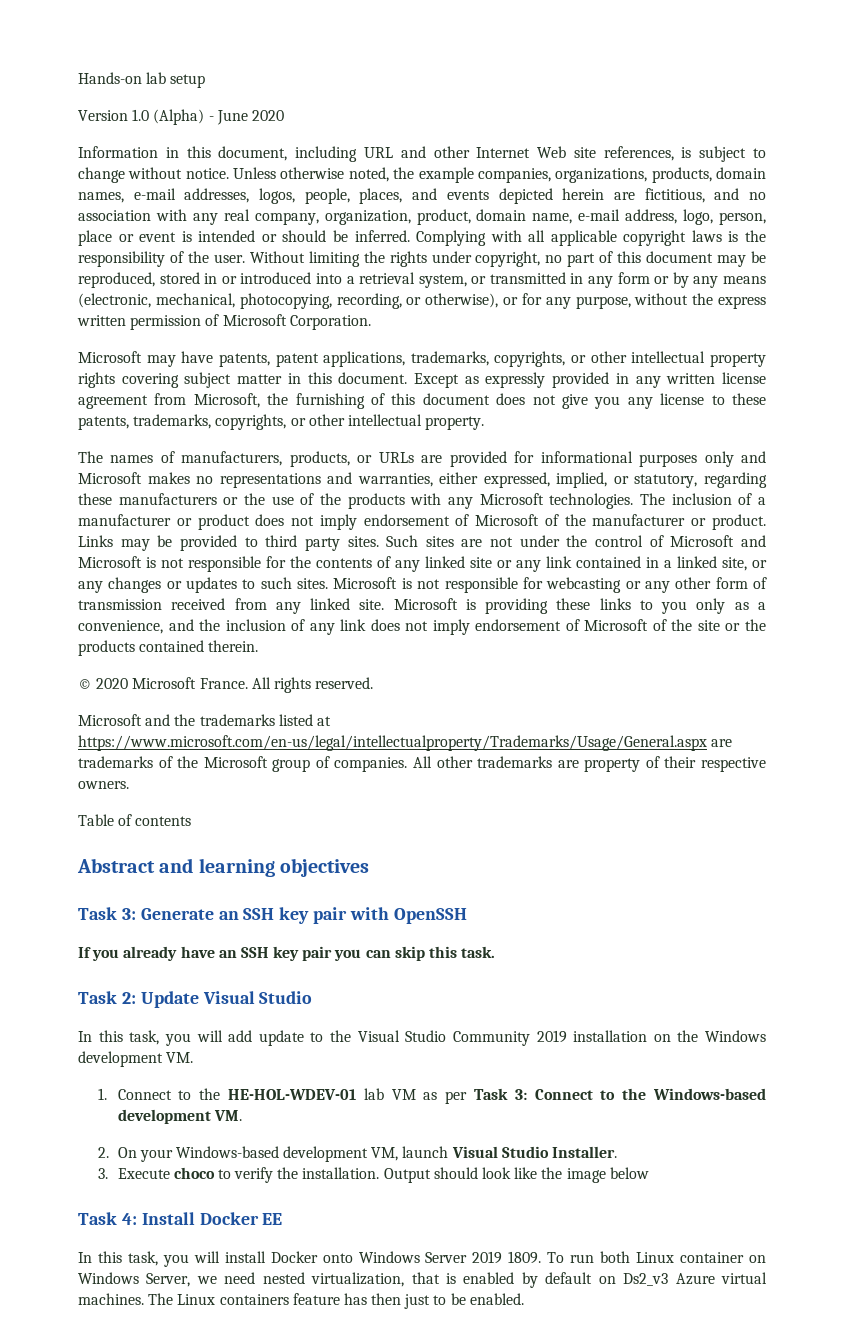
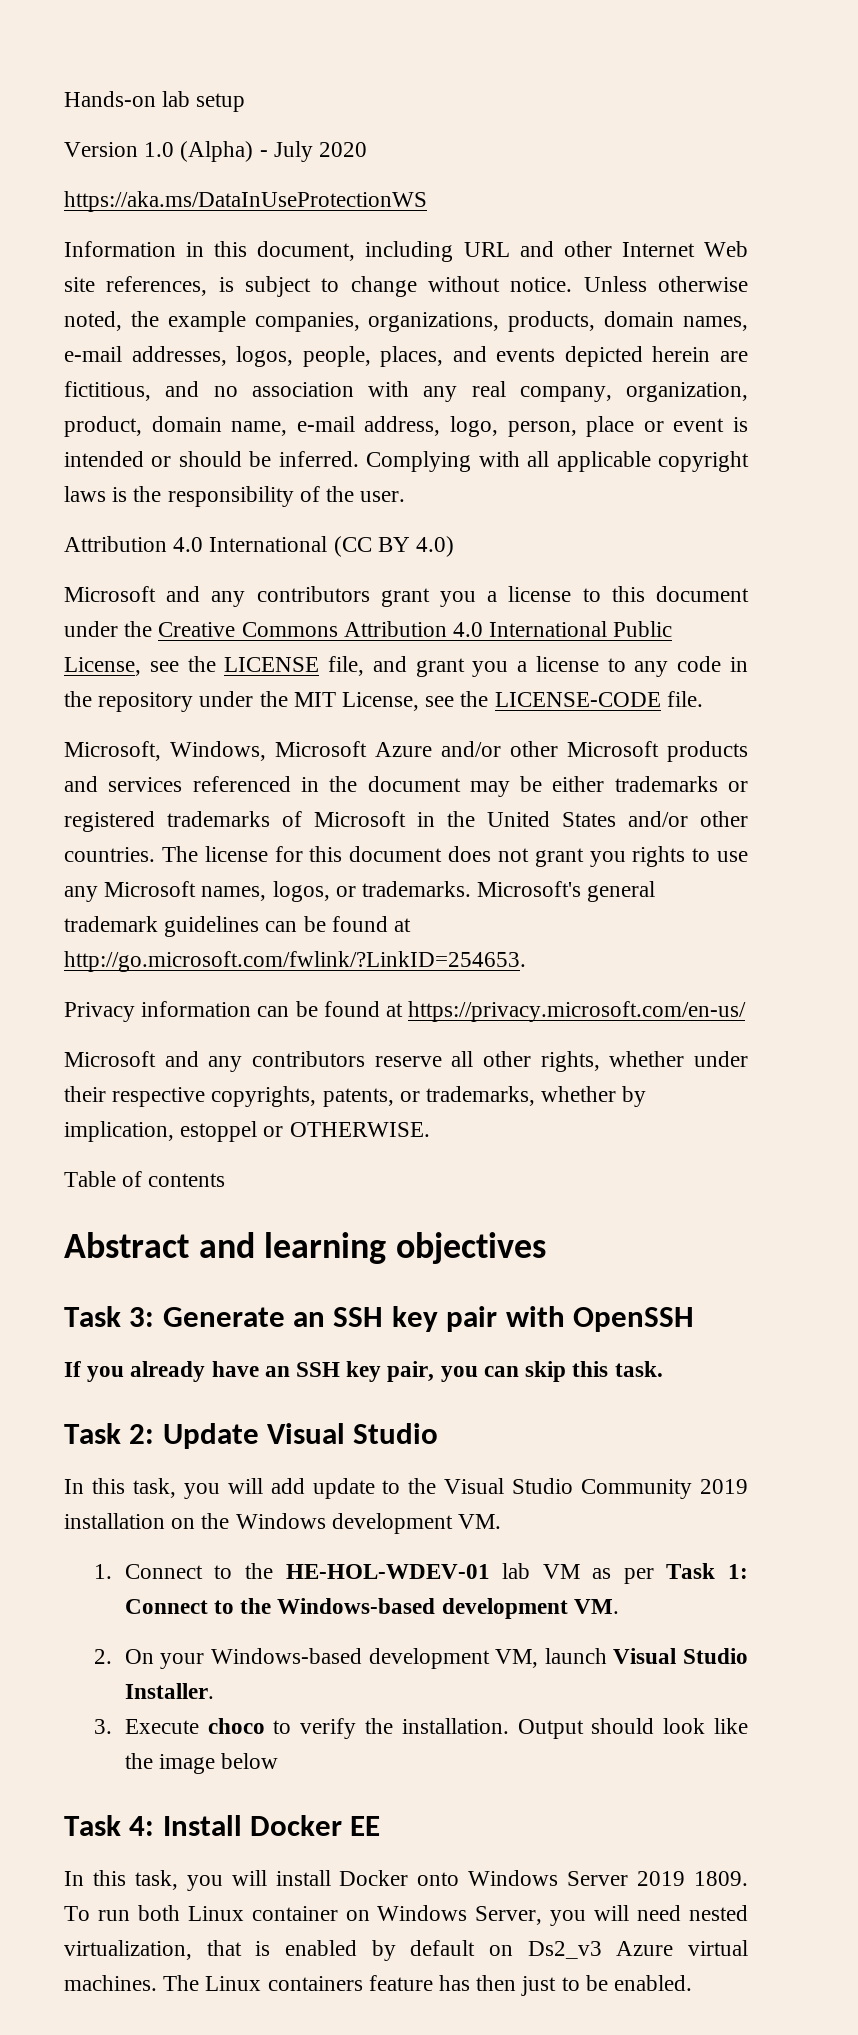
[216,110,284,125] June 2020 -> [273,141,368,162] [64,191,427,212] July 2020 // https://aka.ms/DataInUseProtectionWS
[249,251,766,267] [78,272,767,288] [78,293,766,309] [77,314,371,330] [78,351,766,367] [78,372,766,388] [78,393,766,409] [78,414,485,430] [78,451,766,467] [78,472,767,488] [78,493,766,509] [78,514,766,530] [78,535,766,551] [78,556,767,572] [78,577,768,593] [78,598,766,614] [78,619,766,635] [78,640,259,656] [78,677,374,693] [78,714,331,726] [78,735,733,751] [78,756,766,772] [78,781,129,789] Without limiting the rights under copyright, no part of this document may be reproduced, stored in or introduced into a retrieval system, or transmitted in any form or by any means (electronic, mechanical, photocopying, recording, or otherwise), or for any purpose, without the express written permission of Microsoft Corporation. // Microsoft may have patents, patent applications, trademarks, copyrights, or other intellectual property rights covering subject matter in this document. Except as expressly provided in any written license agreement from Microsoft, the furnishing of this document does not give you any license to these patents, trademarks, copyrights, or other intellectual property. // The names of manufacturers, products, or URLs are provided for informational purposes only and Microsoft makes no representations and warranties, either expressed, implied, or statutory, regarding these manufacturers or the use of the products with any Microsoft technologies. The inclusion of a manufacturer or product does not imply endorsement of Microsoft of the manufacturer or product. Links may be provided to third party sites. Such sites are not under the control of Microsoft and Microsoft is not responsible for the contents of any linked site or any link contained in a linked site, or any changes or updates to such sites. Microsoft is not responsible for webcasting or any other form of transmission received from any linked site. Microsoft is providing these links to you only as a convenience, and the inclusion of any link does not imply endorsement of Microsoft of the site or the products contained therein. // © 2020 Microsoft France. All rights reserved. // Microsoft and the trademarks listed at https://www.microsoft.com/en-us/legal/intellectualproperty/Trademarks/Usage/General.aspx are trademarks of the Microsoft group of companies. All other trademarks are property of their respective owners. -> [64,536,455,557] [64,586,749,607] [64,621,673,637] [64,656,748,677] [64,691,703,712] [64,741,748,762] [64,776,748,797] [64,811,748,832] [64,846,749,867] [64,881,656,902] [64,916,412,937] [64,951,526,972] [64,1001,747,1022] [64,1051,748,1072] [64,1086,647,1107] [64,1121,430,1142] // Attribution 4.0 International (CC BY 4.0) // Microsoft and any contributors grant you a license to this document under the Creative Commons Attribution 4.0 International Public License, see the LICENSE file, and grant you a license to any code in the repository under the MIT License, see the LICENSE-CODE file. // Microsoft, Windows, Microsoft Azure and/or other Microsoft products and services referenced in the document may be either trademarks or registered trademarks of Microsoft in the United States and/or other countries. The license for this document does not grant you rights to use any Microsoft names, logos, or trademarks. Microsoft's general trademark guidelines can be found at http://go.microsoft.com/fwlink/?LinkID=254653. // Privacy information can be found at https://privacy.microsoft.com/en-us/ // Microsoft and any contributors reserve all other rights, whether under their respective copyrights, patents, or trademarks, whether by implication, estoppel or OTHERWISE.
[302,946,333,961] pair -> [387,1361,435,1382] pair,
[514,1089,527,1100] 3: -> [727,1564,748,1579] 1:
[196,1276,217,1284] we -> [550,1905,630,1926] you will

